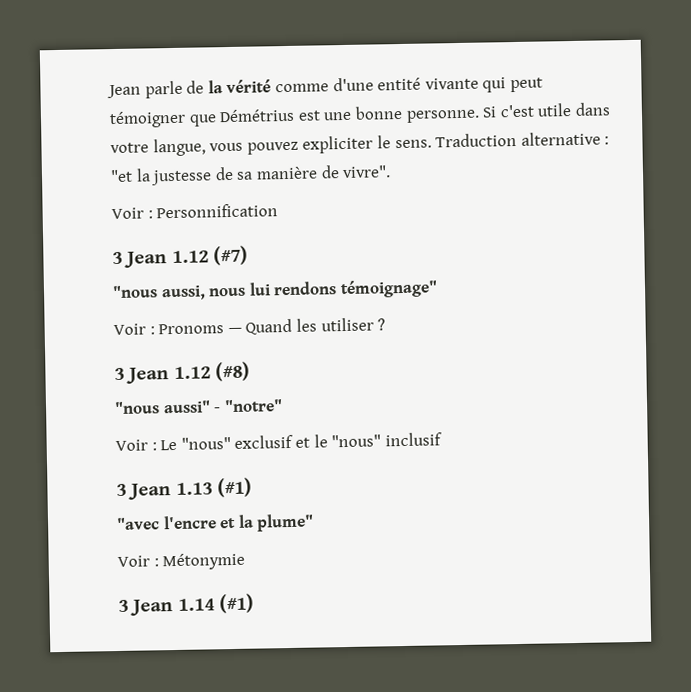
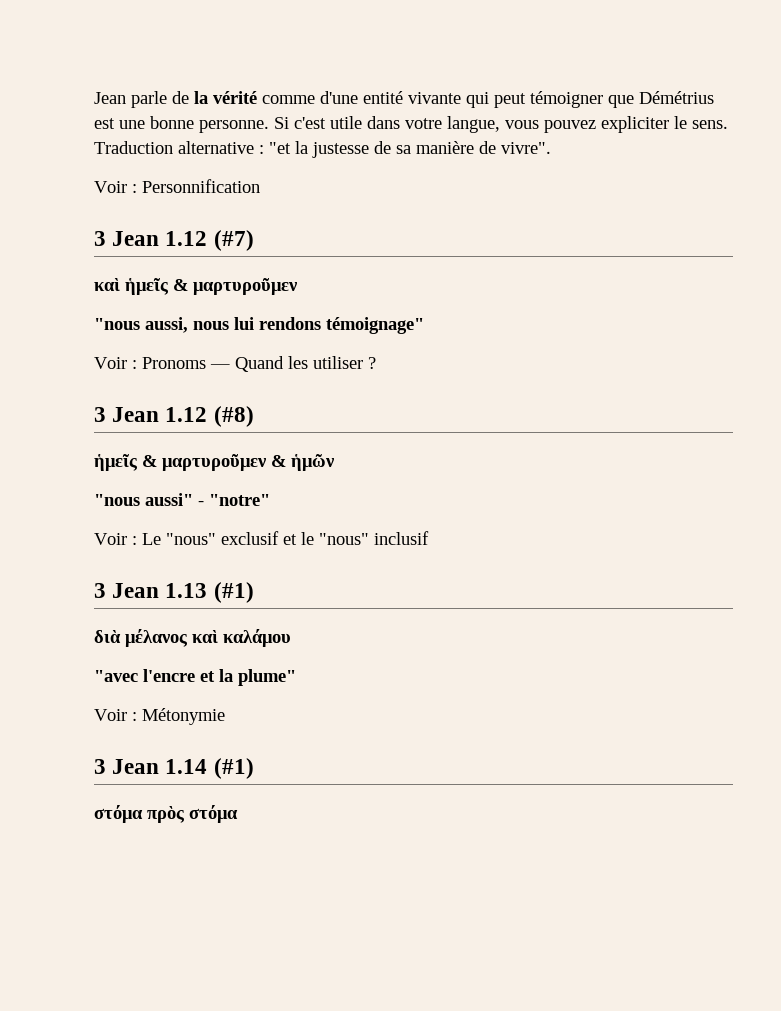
(249, 255) none -> [94,278,298,295] // καὶ ἡμεῖς & μαρτυροῦμεν
(251, 371) none -> [94,454,335,471] // ἡμεῖς & μαρτυροῦμεν & ἡμῶν
(253, 487) none -> [94,629,291,647] // διὰ μέλανος καὶ καλάμου
(255, 603) none -> [94,805,238,823] // στόμα πρὸς στόμα

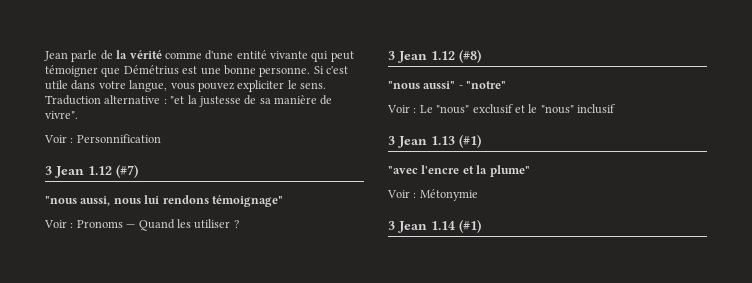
[94,278,298,295] // καὶ ἡμεῖς & μαρτυροῦμεν -> (138, 171) none
[94,454,335,471] // ἡμεῖς & μαρτυροῦμεν & ἡμῶν -> (481, 56) none
[94,629,291,647] // διὰ μέλανος καὶ καλάμου -> (481, 141) none
[94,805,238,823] // στόμα πρὸς στόμα -> (481, 226) none

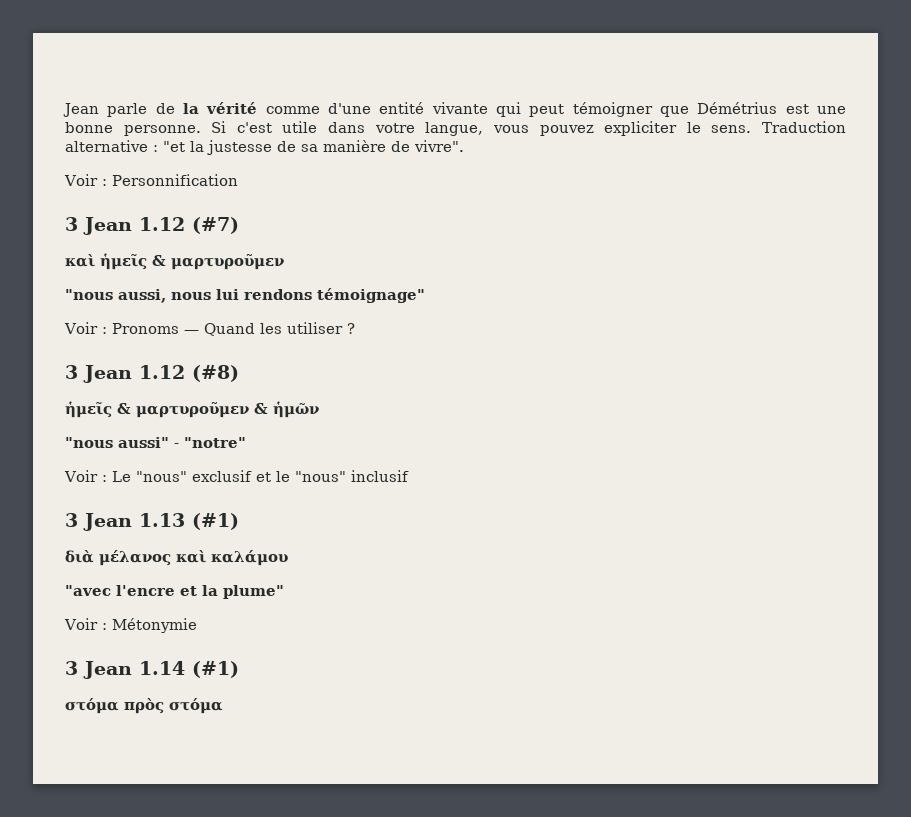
(138, 171) none -> [65,253,284,270] // καὶ ἡμεῖς & μαρτυροῦμεν
(481, 56) none -> [65,401,319,418] // ἡμεῖς & μαρτυροῦμεν & ἡμῶν
(481, 141) none -> [65,550,288,566] // διὰ μέλανος καὶ καλάμου
(481, 226) none -> [65,698,223,714] // στόμα πρὸς στόμα

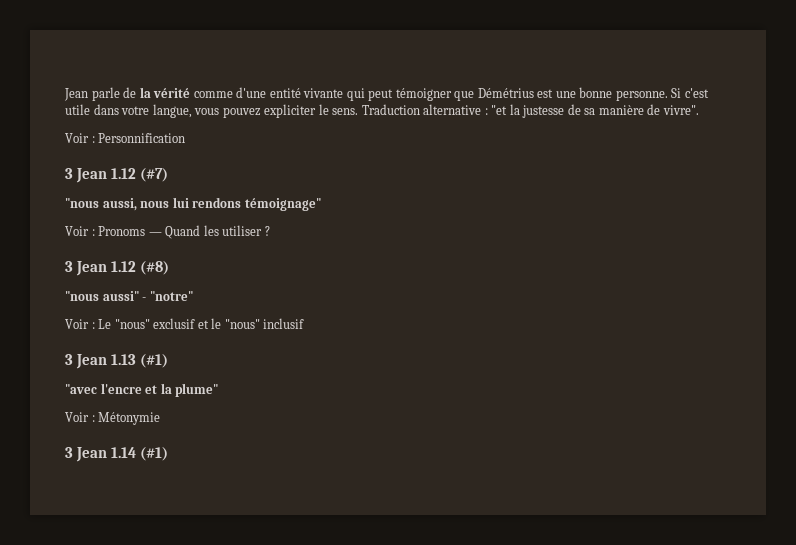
[65,253,284,270] // καὶ ἡμεῖς & μαρτυροῦμεν -> (169, 175) none
[65,401,319,418] // ἡμεῖς & μαρτυροῦμεν & ἡμῶν -> (170, 268) none
[65,550,288,566] // διὰ μέλανος καὶ καλάμου -> (169, 361) none
[65,698,223,714] // στόμα πρὸς στόμα -> (169, 454) none

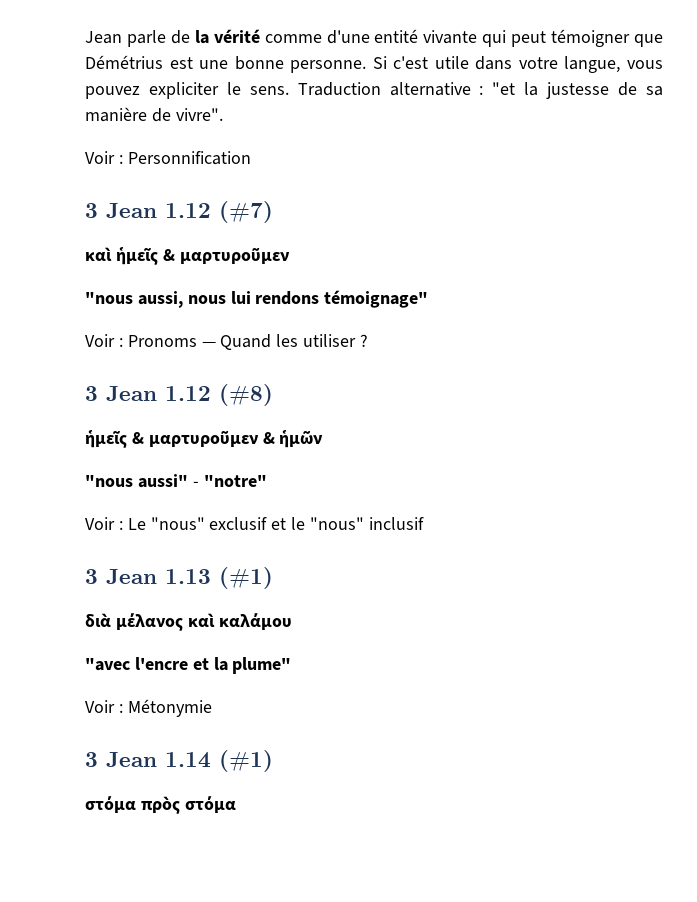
(169, 175) none -> [85,247,290,265] // καὶ ἡμεῖς & μαρτυροῦμεν
(170, 268) none -> [85,430,324,448] // ἡμεῖς & μαρτυροῦμεν & ἡμῶν
(169, 361) none -> [85,613,292,631] // διὰ μέλανος καὶ καλάμου
(169, 454) none -> [85,796,236,814] // στόμα πρὸς στόμα

